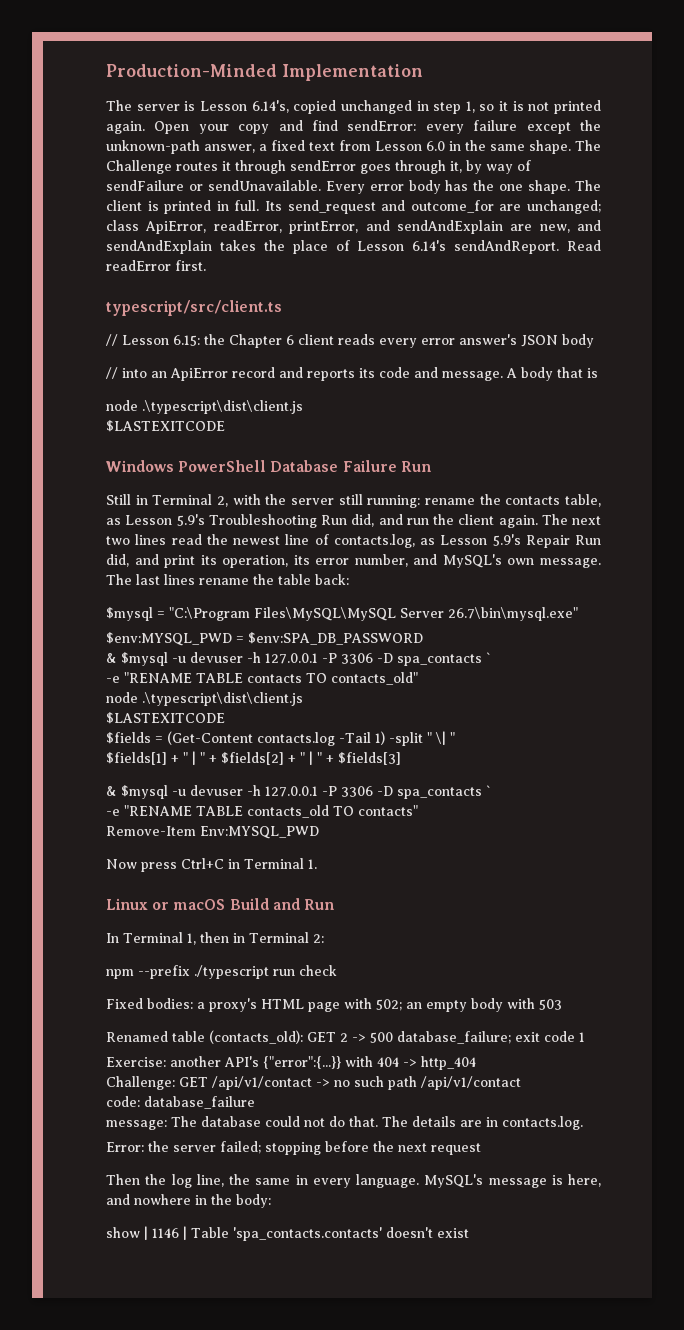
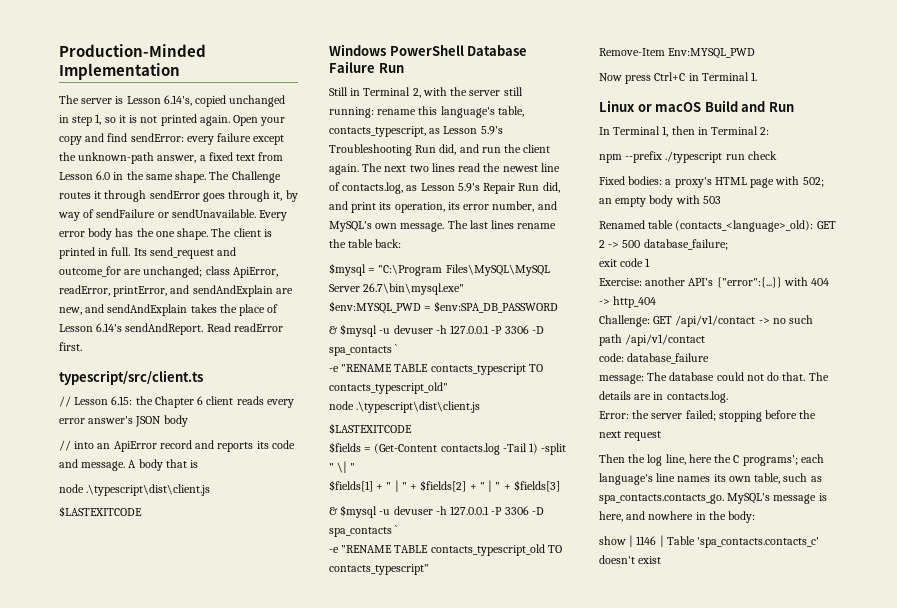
[479,494,601,507] the contacts table, -> [418,106,524,118] [329,126,426,137] this language's table, contacts_typescript,
[247,672,418,685] contacts TO contacts_old" -> [430,364,543,375] [329,382,448,394] contacts_typescript TO contacts_typescript_old"
[247,805,418,818] contacts_old TO contacts" -> [430,544,562,556] [329,564,429,575] contacts_typescript_old TO contacts_typescript"
[209,1030,303,1044] (contacts_old): -> [675,220,814,232] (contacts_<language>_old):
(511, 1037) none -> (728, 244) //
[229,1174,419,1188] the same in every language. -> [688,454,824,466] [599,473,822,485] [599,494,724,504] here the C programs'; each language's line names its own table, such as spa_contacts.contacts_go.
[233,1227,382,1241] 'spa_contacts.contacts' -> [697,537,820,548] 'spa_contacts.contacts_c'

